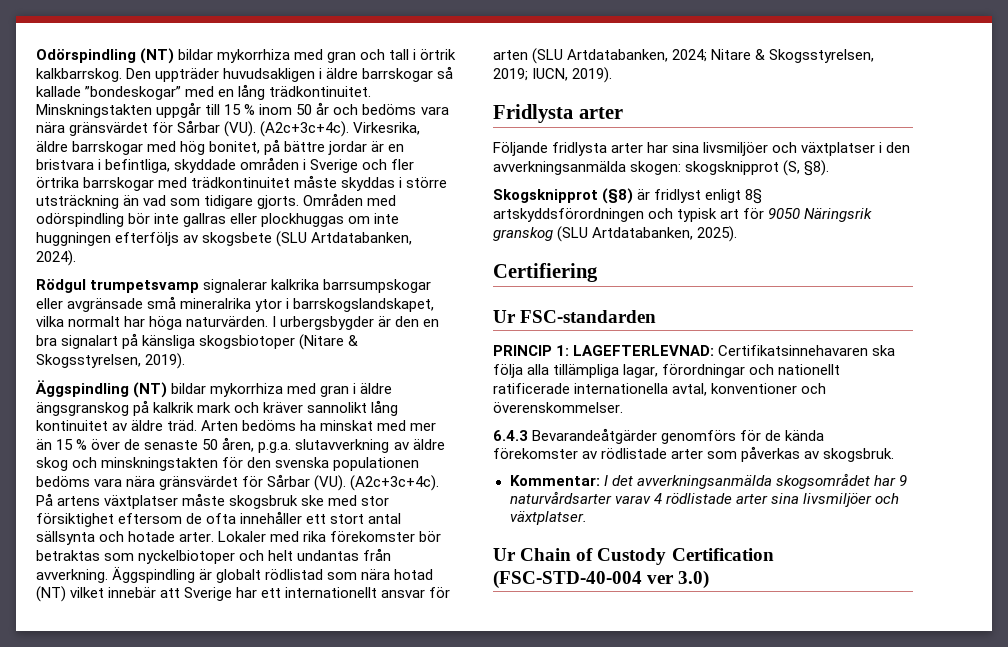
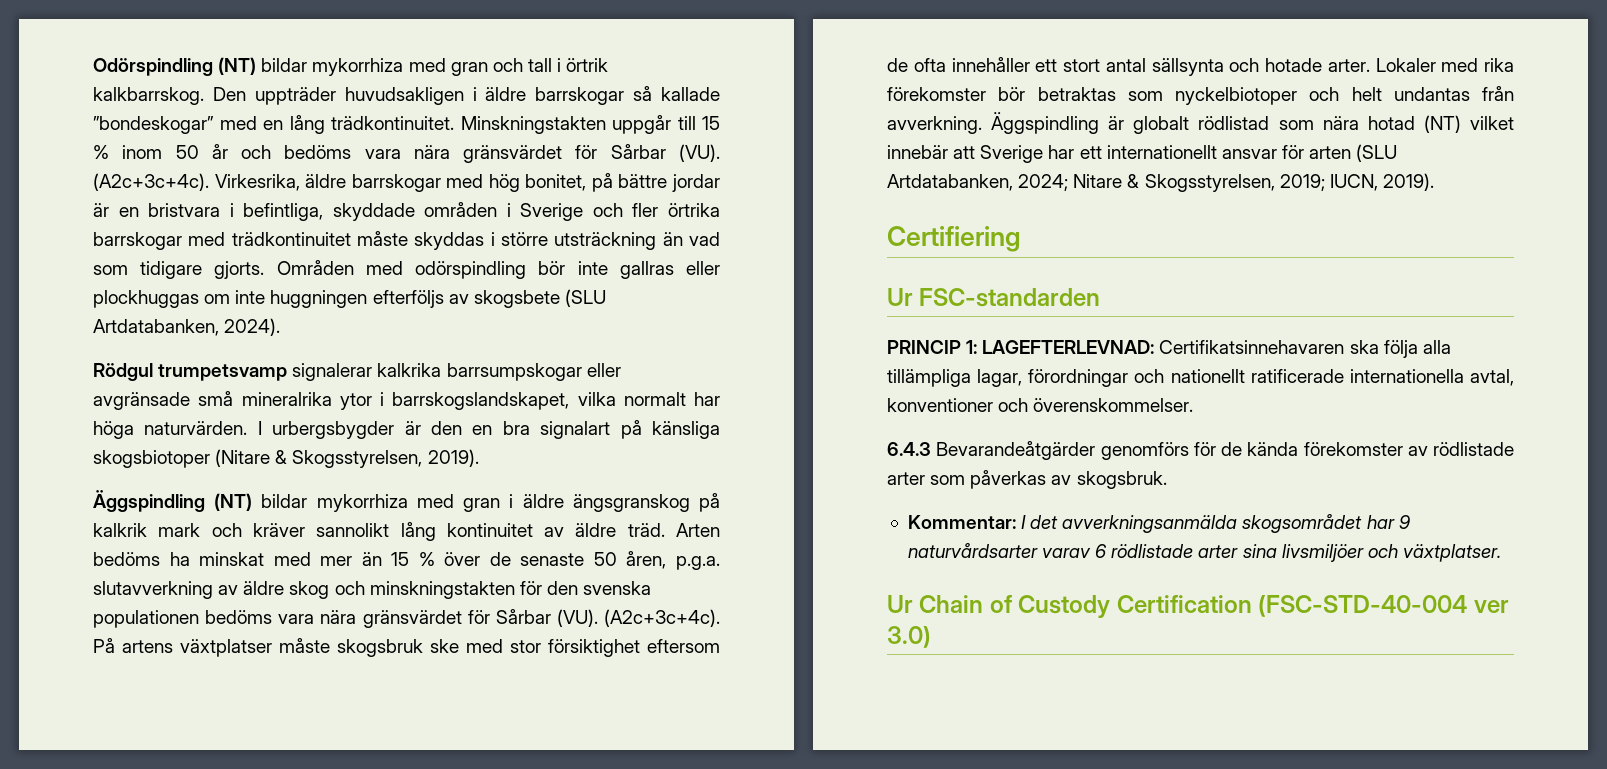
[493,104,623,123] [493,142,911,156] [493,160,830,176] [493,188,763,204] [493,208,873,222] [493,226,738,242] // Fridlysta arter // Följande fridlysta arter har sina livsmiljöer och växtplatser i den avverkningsanmälda skogen: skogsknipprot (S, §8). // Skogsknipprot (§8) är fridlyst enligt 8§ artskyddsförordningen och typisk art för 9050 Näringsrik granskog (SLU Artdatabanken, 2025). -> (1434, 182) none
[653,493,662,504] 4 -> [1095,544,1108,558] 6

